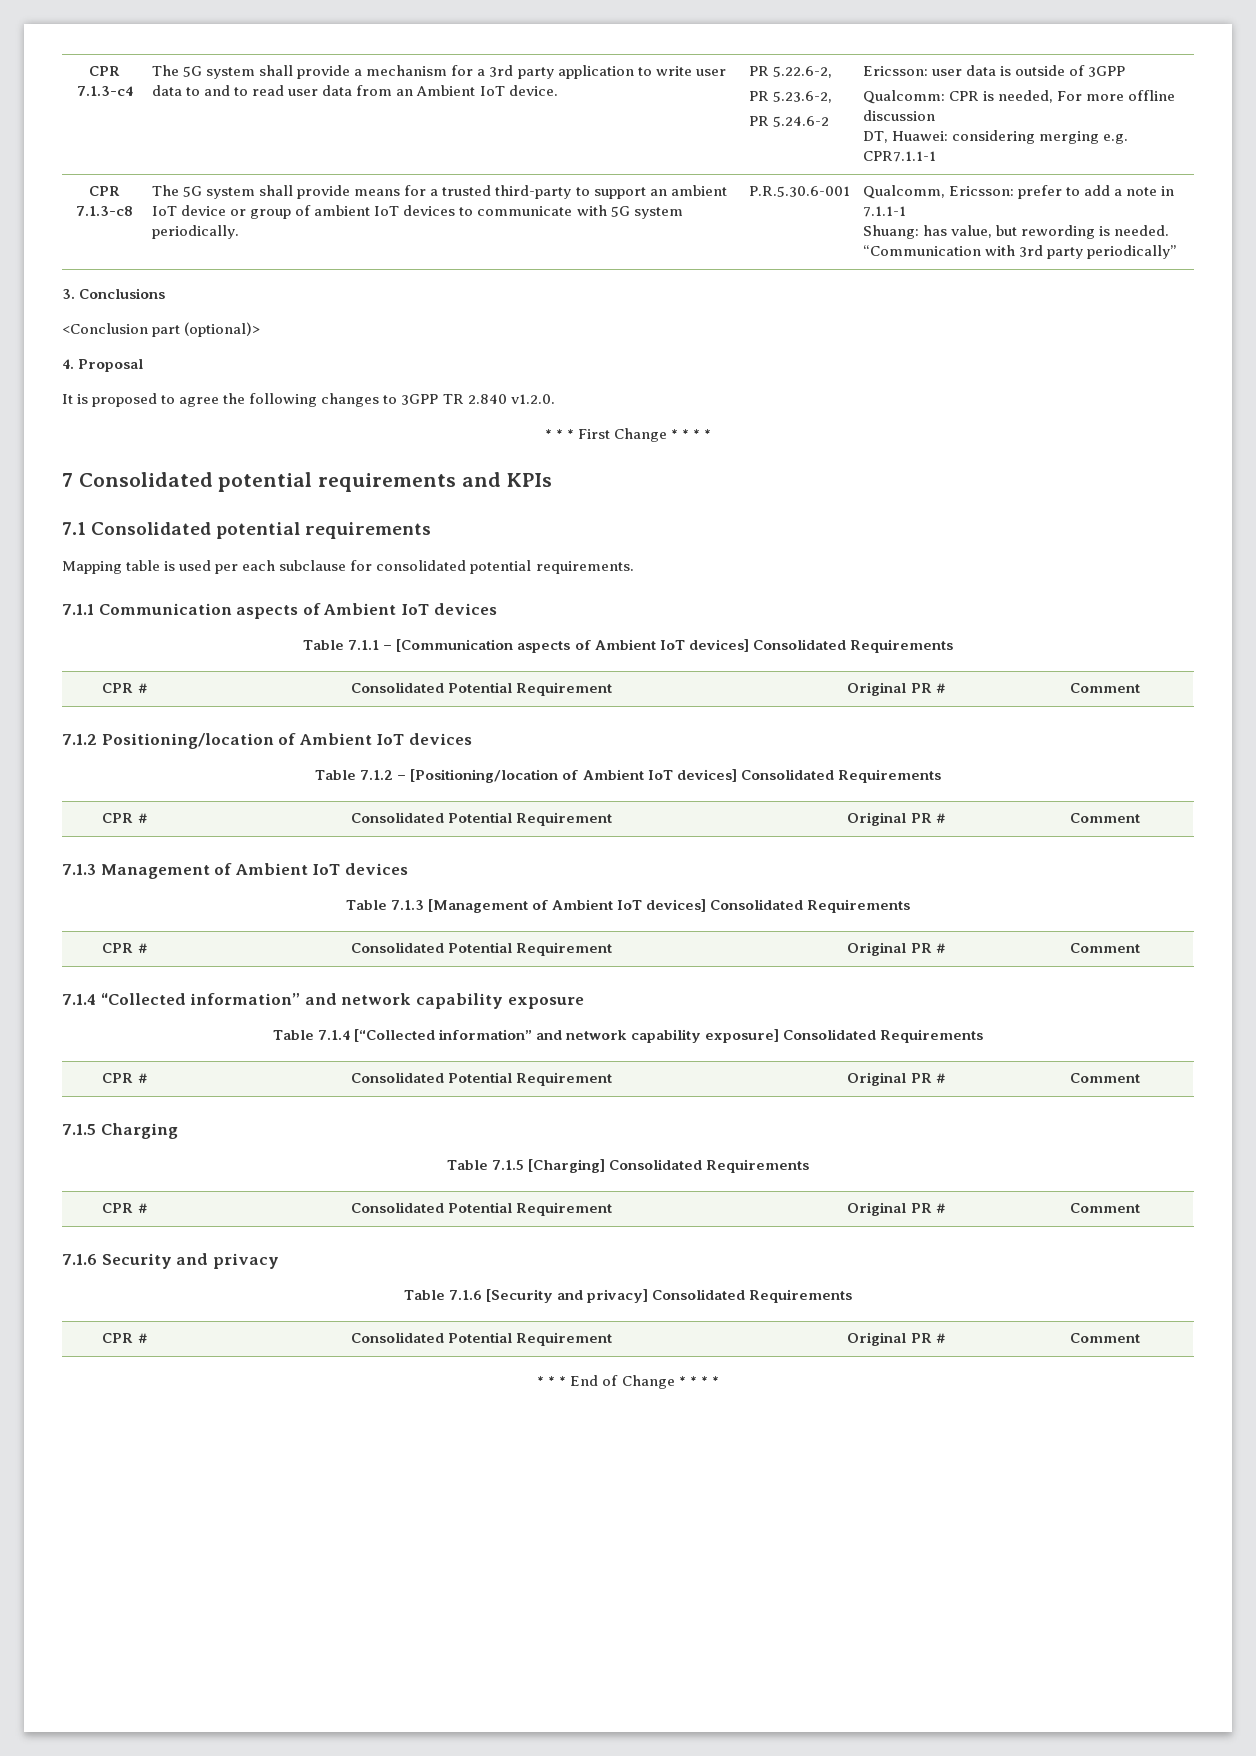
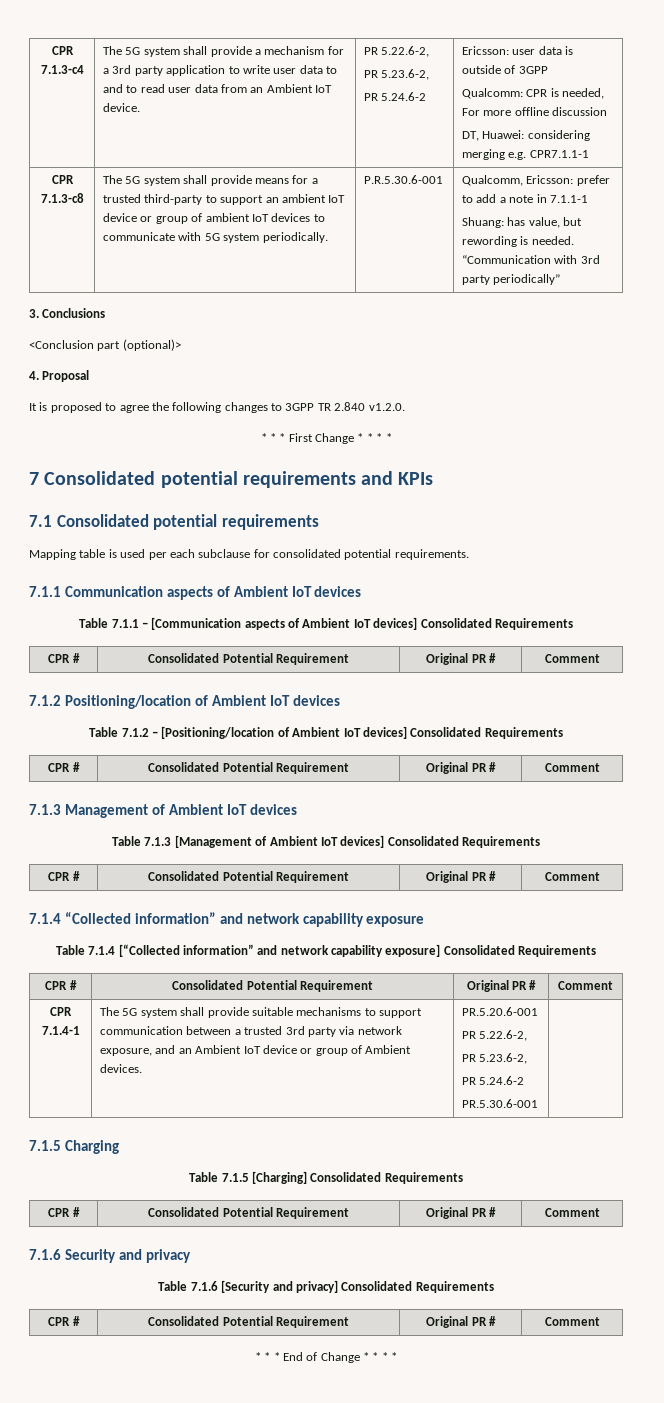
(1140, 1078) none -> [50,1007,72,1016] [41,1026,80,1035] [99,1007,422,1018] [99,1026,402,1037] [99,1045,412,1056] [99,1064,142,1073] [461,1007,538,1016] [461,1030,528,1041] [461,1053,528,1064] [461,1076,525,1085] [461,1099,538,1108] // CPR 7.1.4-1 | The 5G system shall provide suitable mechanisms to support communication between a trusted 3rd party via network exposure, and an Ambient IoT device or group of Ambient devices. | PR.5.20.6-001 // PR 5.22.6-2, // PR 5.23.6-2, // PR 5.24.6-2 // PR.5.30.6-001 |

